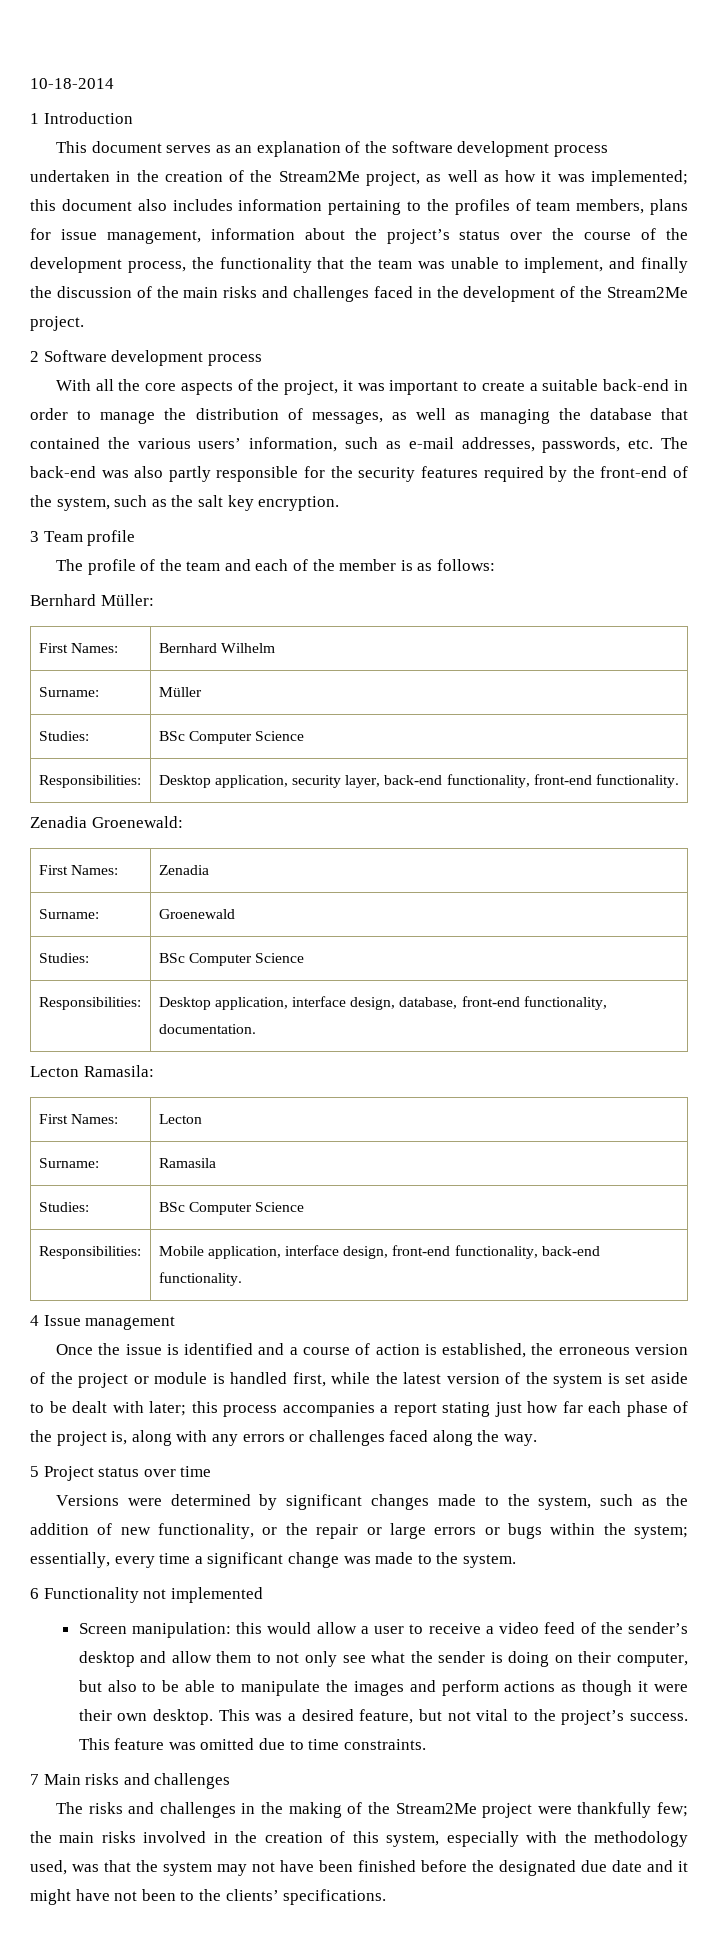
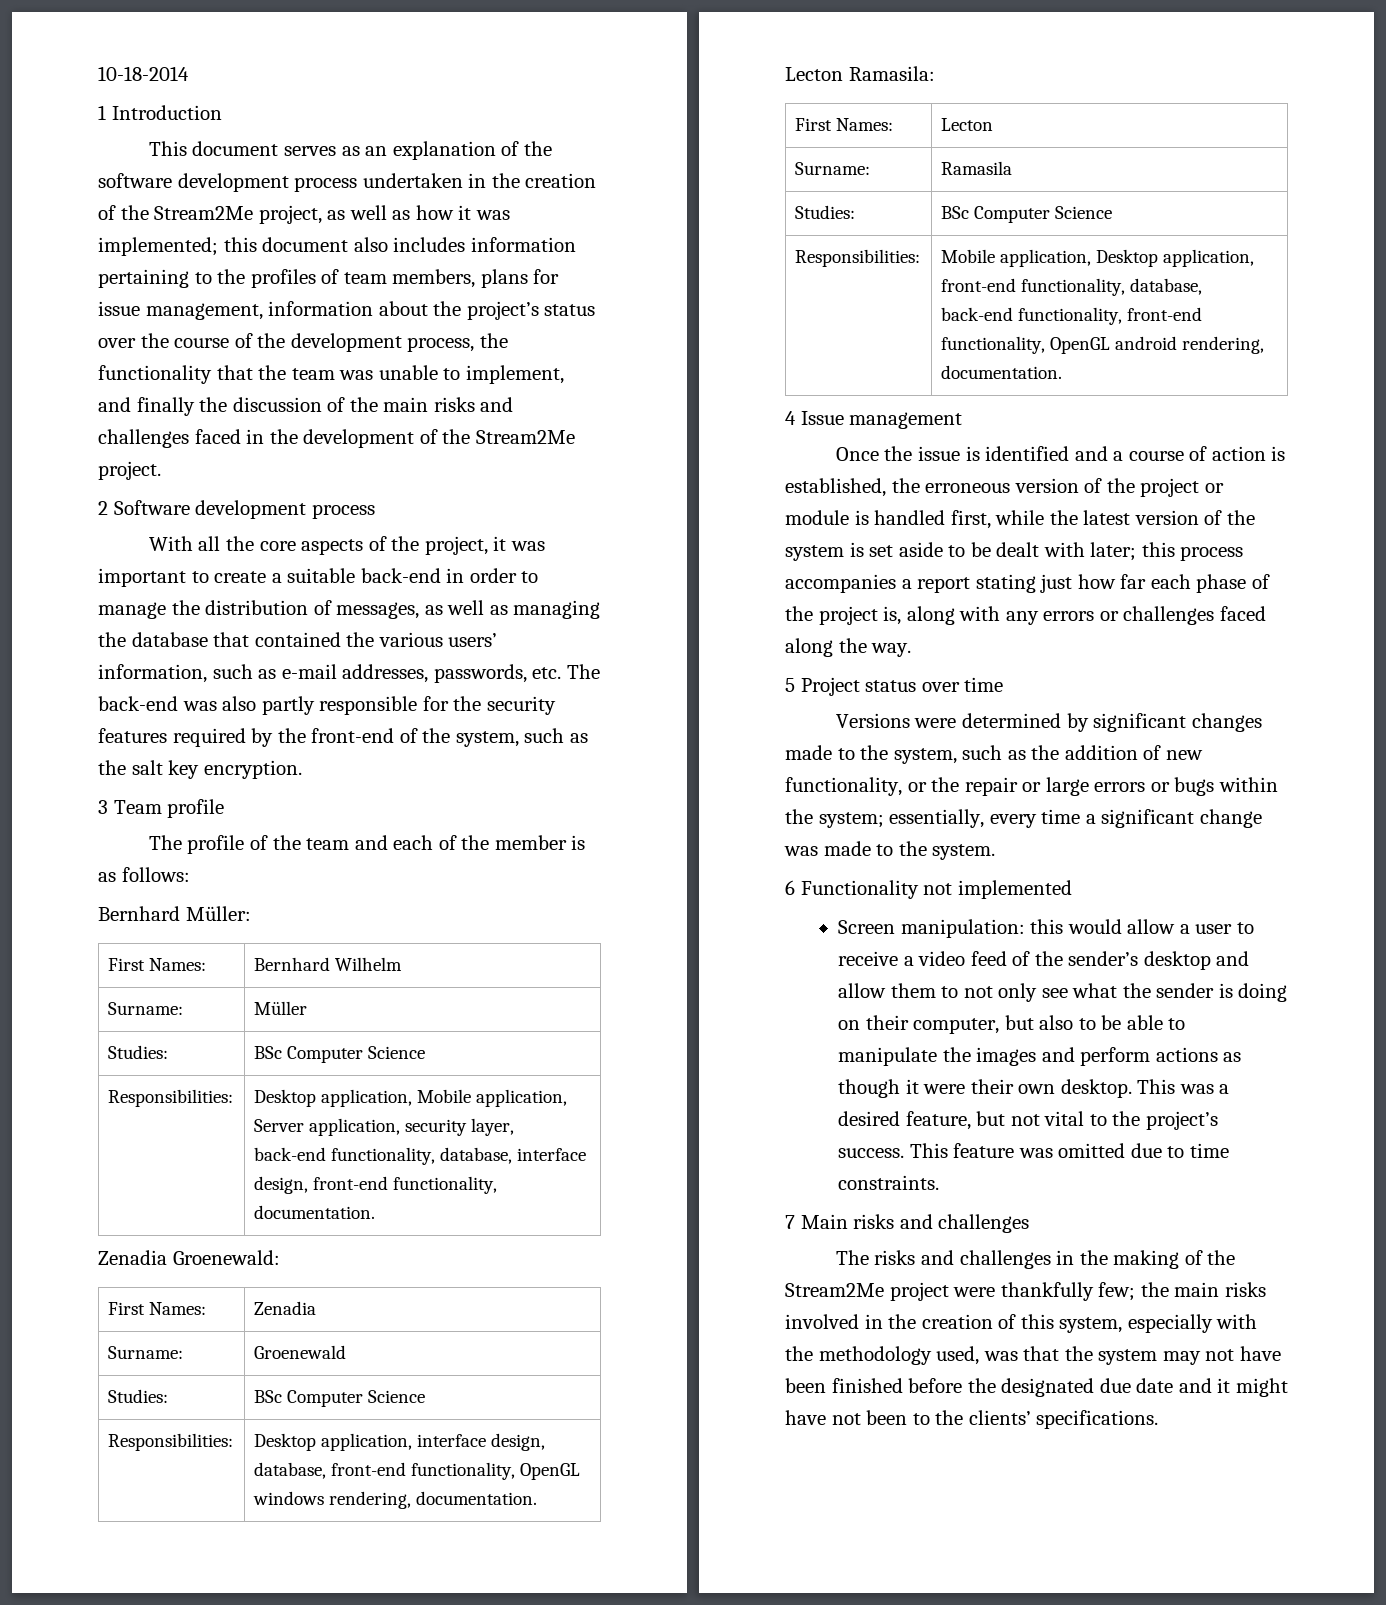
[292,774,680,788] security layer, back-end functionality, front-end functionality. -> [417,1089,568,1107] [254,1118,515,1136] [254,1147,587,1165] [254,1176,498,1194] [254,1205,376,1219] Mobile application, Server application, security layer, back-end functionality, database, interface design, front-end functionality, documentation.
(607, 1003) none -> [520,1463,581,1480] [253,1491,412,1509] OpenGL windows rendering,
[285,1245,600,1259] [158,1272,242,1286] interface design, front-end functionality, back-end functionality. -> [1096,249,1255,267] [941,278,1203,296] [941,307,1203,325] [941,336,1265,354] [941,365,1063,379] Desktop application, front-end functionality, database, back-end functionality, front-end functionality, OpenGL android rendering, documentation.

